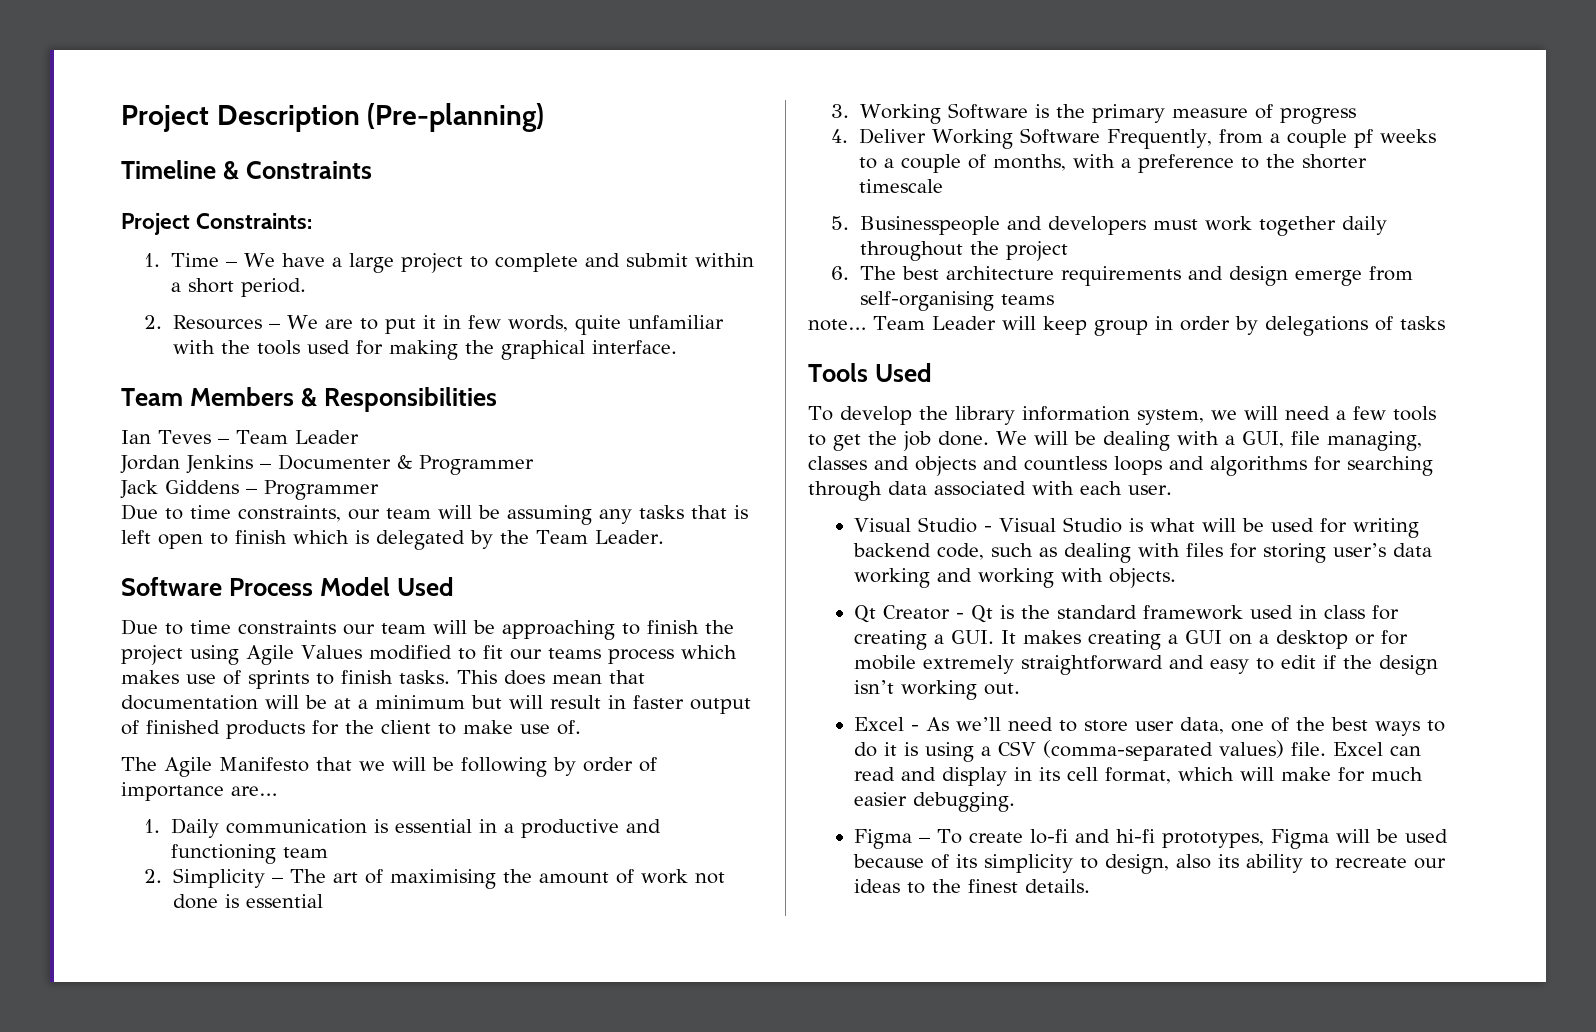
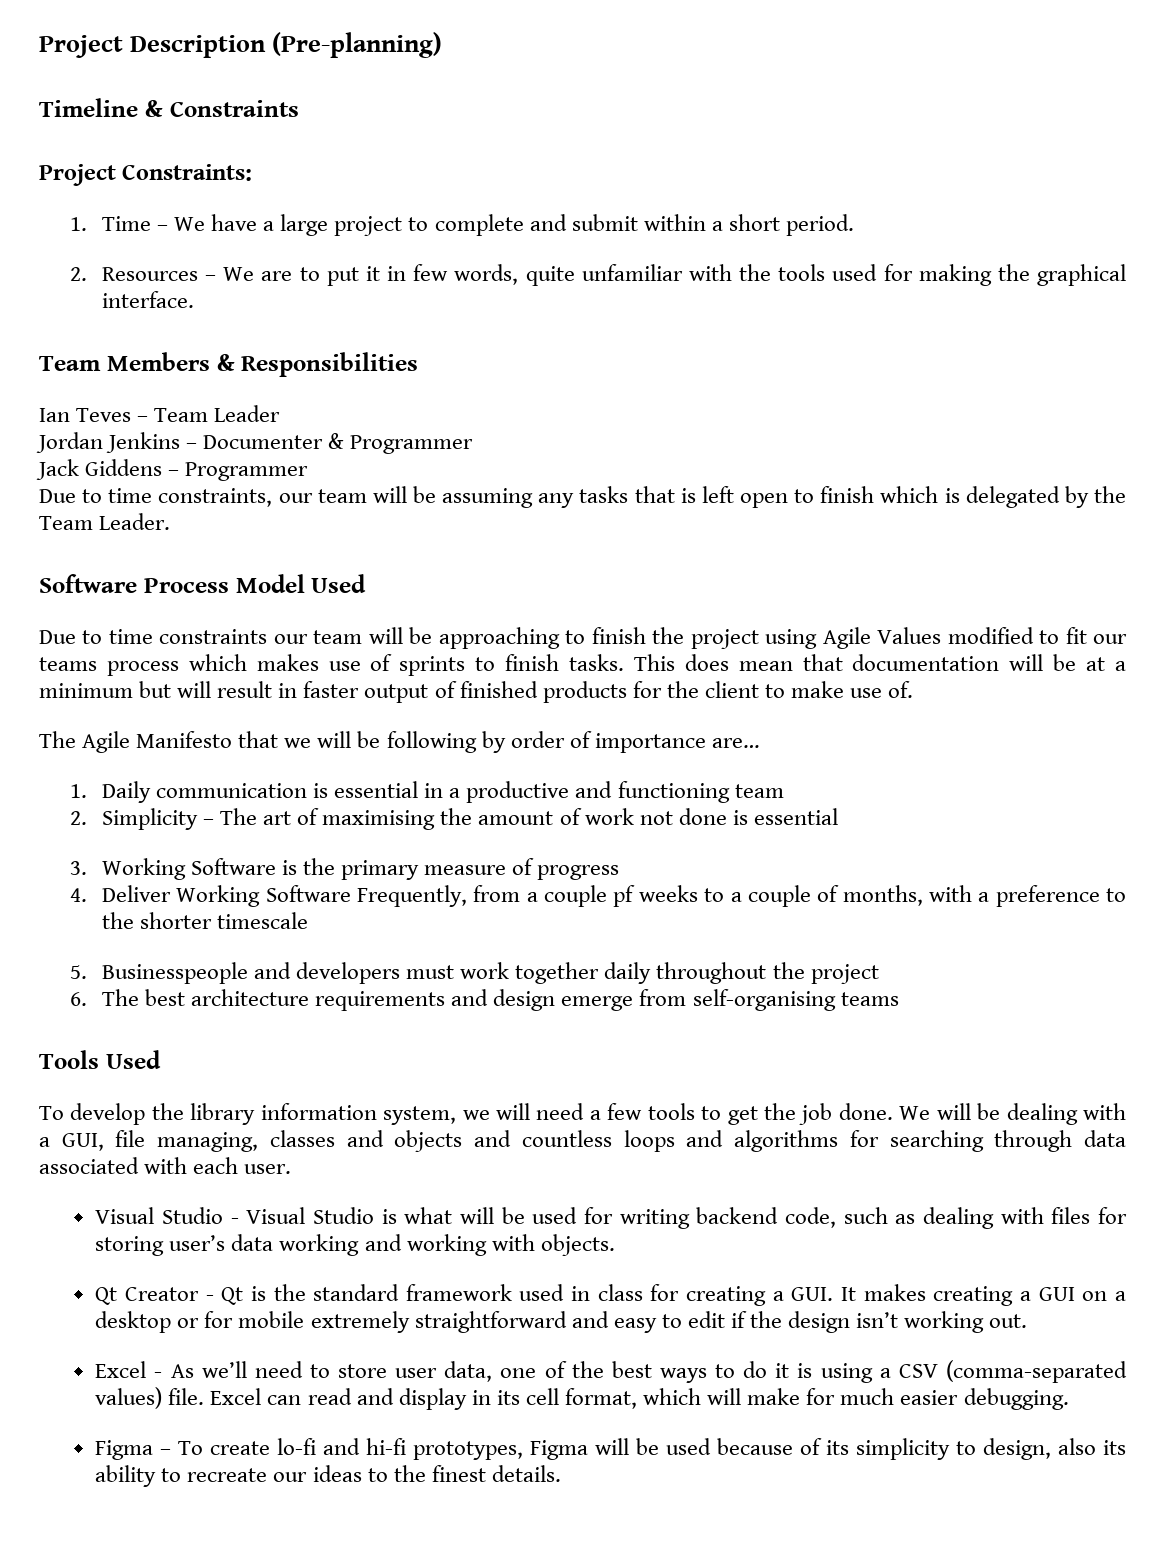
[808,316,1445,336] // note… Team Leader will keep group in order by delegations of tasks -> (899, 999) none

